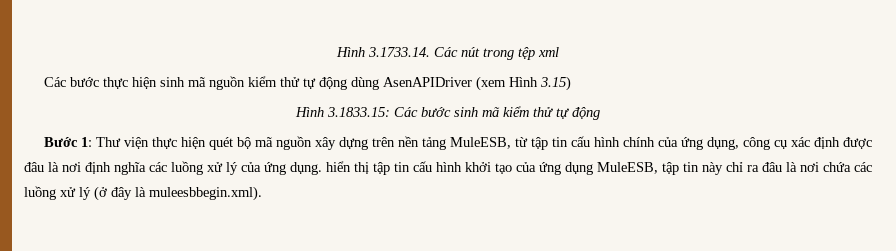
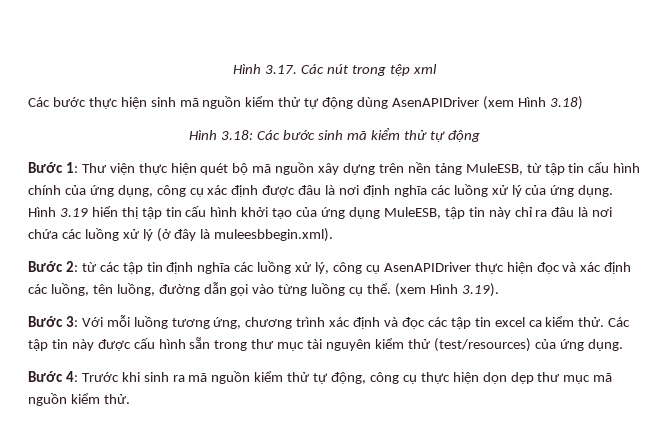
[336,47,430,57] Hình 3.1733.14. -> [233,64,298,74] Hình 3.17.
[539,76,571,91] [295,107,390,117] 3.15) // Hình 3.1833.15: -> [549,96,583,110] [189,130,254,140] 3.18) // Hình 3.18:
(322, 168) none -> [28,207,88,217] Hình 3.19
(262, 193) none -> [28,261,632,274] [28,282,499,297] [28,315,631,329] [28,337,623,352] [28,371,613,384] [28,393,130,406] // Bước 2: từ các tập tin định nghĩa các luồng xử lý, công cụ AsenAPIDriver thực hiện đọc và xác định các luồng, tên luồng, đường dẫn gọi vào từng luồng cụ thể. (xem Hình 3.19). // Bước 3: Với mỗi luồng tương ứng, chương trình xác định và đọc các tập tin excel ca kiểm thử. Các tập tin này được cấu hình sẵn trong thư mục tài nguyên kiểm thử (test/resources) của ứng dụng. // Bước 4: Trước khi sinh ra mã nguồn kiểm thử tự động, công cụ thực hiện dọn dẹp thư mục mã nguồn kiểm thử.

